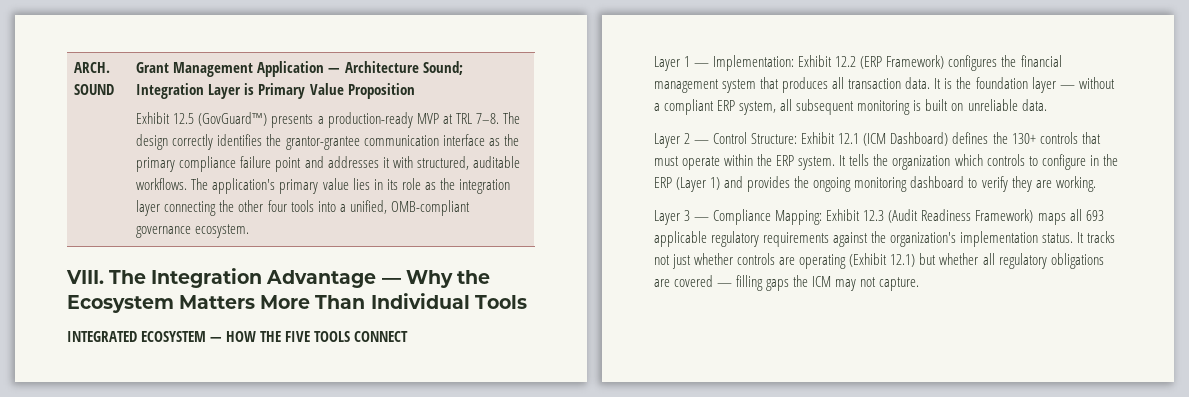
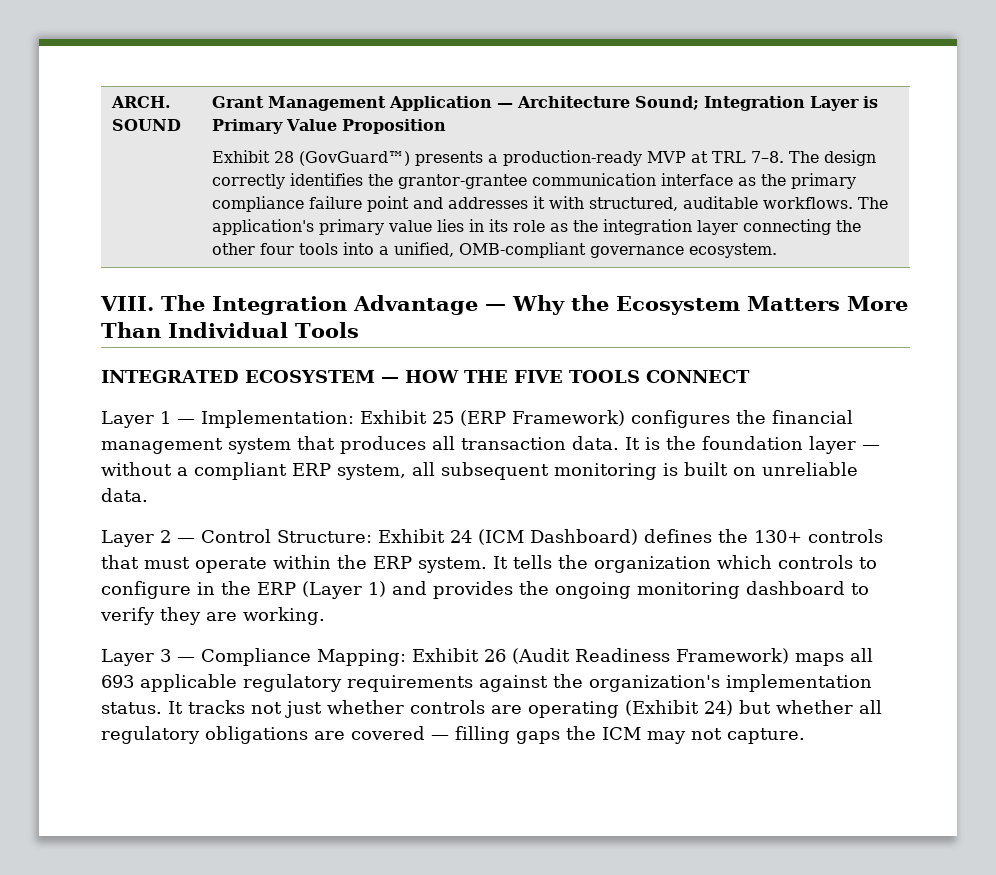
[173,113,195,124] 12.5 -> [273,151,294,163] 28
[835,56,857,67] 12.2 -> [432,411,454,424] 25
[838,133,860,144] 12.1 -> [450,530,472,543] 24
[863,210,885,221] 12.3 -> [484,649,506,662] 26
[890,254,916,267] 12.1) -> [704,700,733,716] 24)

